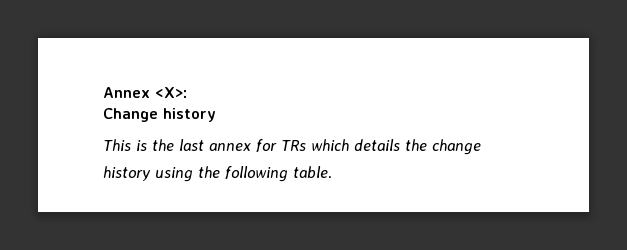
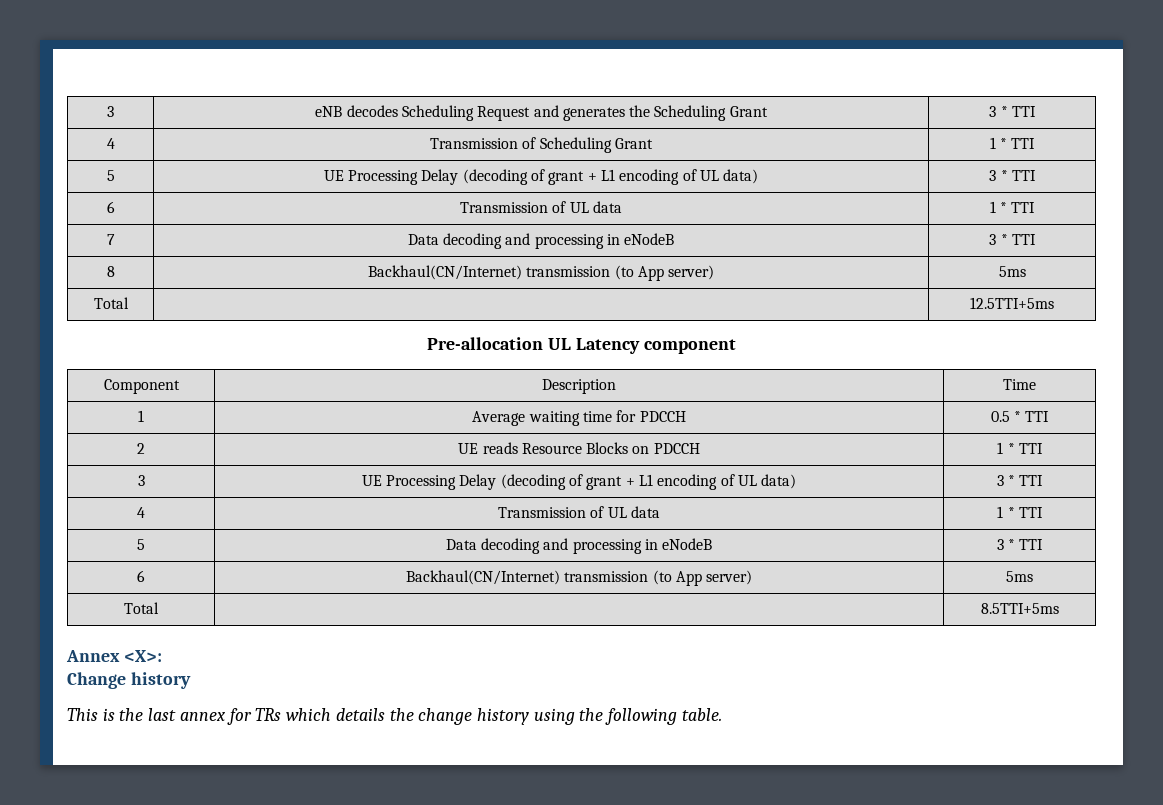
(103, 92) none -> [107,106,114,117] [315,105,768,121] [989,106,1036,117] [106,138,115,149] [430,137,653,153] [989,137,1036,149] [106,170,115,181] [323,169,759,185] [989,170,1036,181] [106,201,115,213] [460,201,622,213] [989,201,1036,213] [106,234,115,245] [407,233,675,249] [989,234,1036,245] [106,266,115,277] [367,265,715,281] [998,266,1026,277] [93,297,129,309] [970,297,1054,309] [427,337,736,354] [103,379,180,394] [542,379,616,394] [1003,379,1036,390] [138,410,144,422] [472,410,686,426] [990,411,1050,422] [137,443,145,454] [458,442,700,454] [997,442,1043,454] [137,475,145,486] [361,474,797,490] [996,475,1044,486] [137,507,145,518] [498,506,660,518] [997,506,1043,518] [137,539,145,550] [445,538,713,554] [996,539,1044,550] [137,570,145,582] [405,570,753,586] [1006,571,1033,582] [124,602,159,614] [980,603,1059,614] 3 | eNB decodes Scheduling Request and generates the Scheduling Grant | 3 * TTI // 4 | Transmission of Scheduling Grant | 1 * TTI // 5 | UE Processing Delay (decoding of grant + L1 encoding of UL data) | 3 * TTI // 6 | Transmission of UL data | 1 * TTI // 7 | Data decoding and processing in eNodeB | 3 * TTI // 8 | Backhaul(CN/Internet) transmission (to App server) | 5ms // Total | | 12.5TTI+5ms // Pre-allocation UL Latency component // Component | Description | Time // 1 | Average waiting time for PDCCH | 0.5 * TTI // 2 | UE reads Resource Blocks on PDCCH | 1 * TTI // 3 | UE Processing Delay (decoding of grant + L1 encoding of UL data) | 3 * TTI // 4 | Transmission of UL data | 1 * TTI // 5 | Data decoding and processing in eNodeB | 3 * TTI // 6 | Backhaul(CN/Internet) transmission (to App server) | 5ms // Total | | 8.5TTI+5ms //

